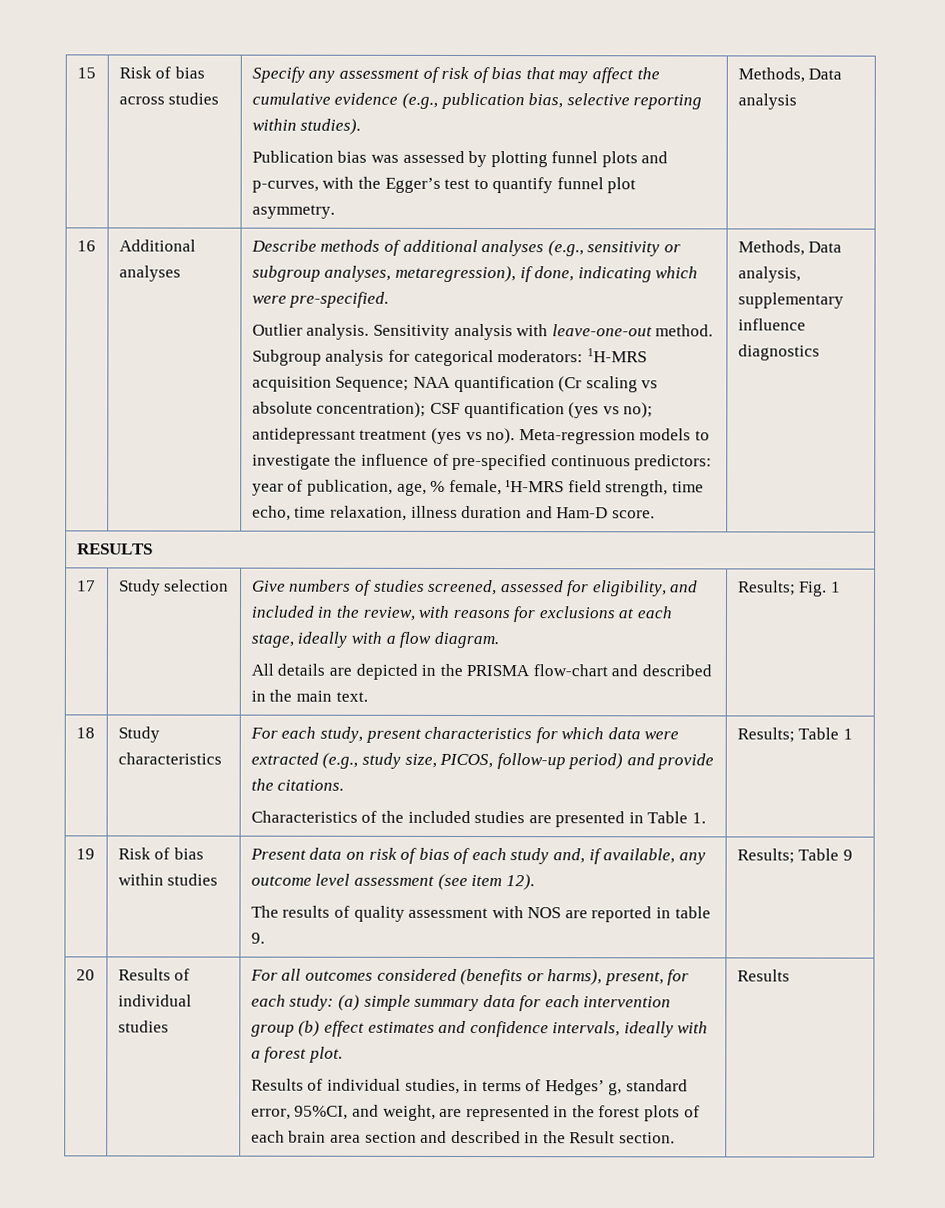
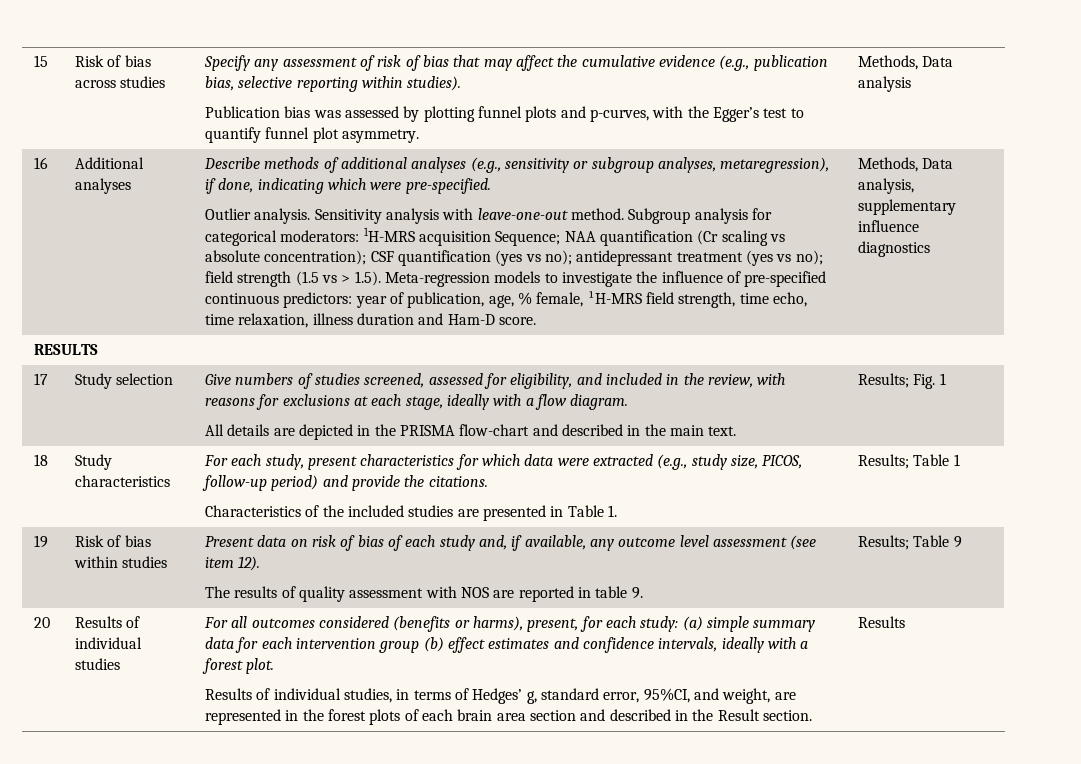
[486,428,516,445] no). -> [795,250,823,265] [205,271,381,287] no); field strength (1.5 vs > 1.5).

